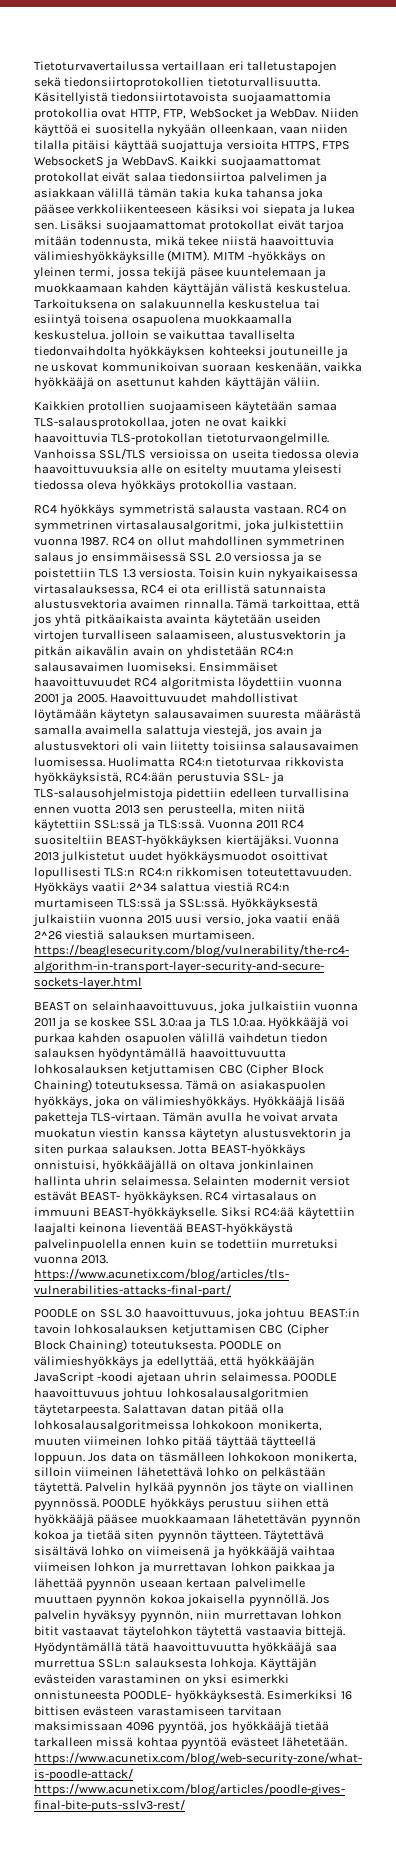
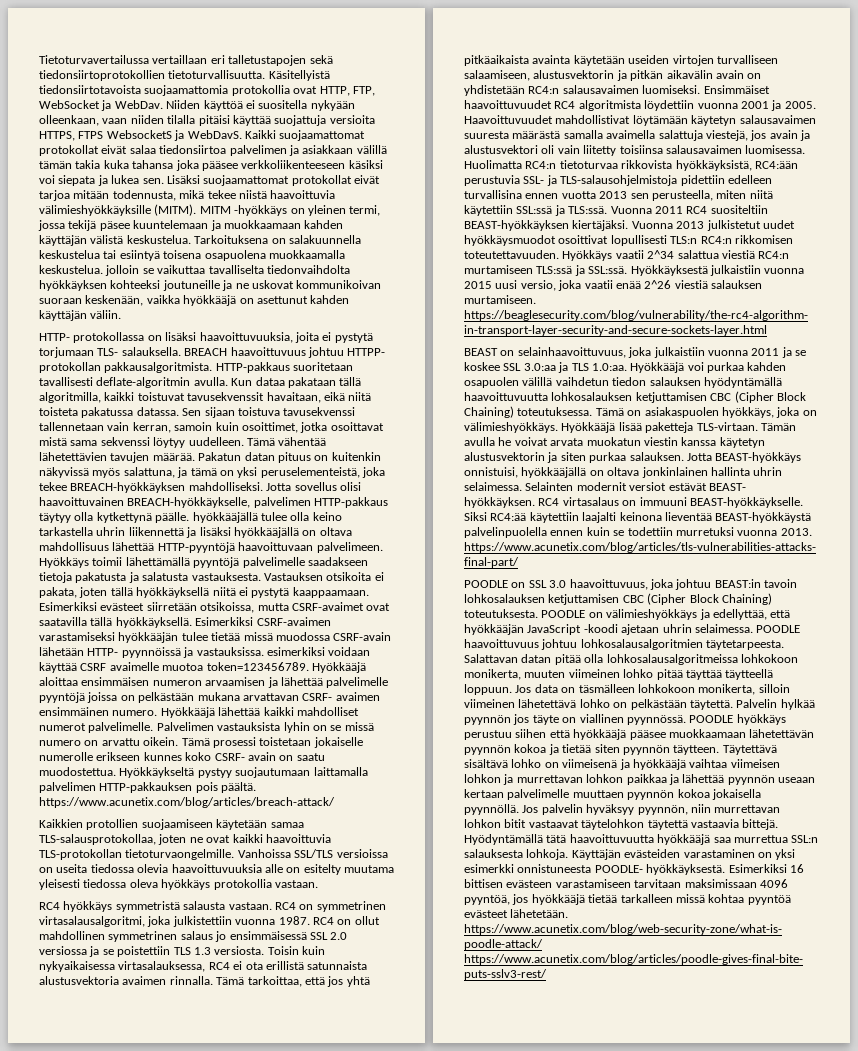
(319, 382) none -> [39,332,373,343] [39,347,386,358] [39,362,354,373] [39,377,362,388] [39,392,372,403] [39,407,356,418] [39,422,384,433] [39,437,327,448] [39,452,381,463] [39,467,385,478] [39,482,361,493] [39,497,389,508] [39,512,342,523] [39,527,352,538] [39,542,383,553] [39,557,368,568] [39,572,384,583] [39,587,369,598] [39,602,391,613] [39,617,331,628] [39,632,392,643] [39,647,371,658] [39,662,366,673] [39,677,389,688] [39,692,380,703] [39,707,359,718] [39,722,374,733] [39,737,363,748] [39,752,325,761] [39,767,368,778] [39,782,257,793] [39,797,335,808] // HTTP- protokollassa on lisäksi haavoittuvuuksia, joita ei pystytä torjumaan TLS- salauksella. BREACH haavoittuvuus johtuu HTTPP- protokollan pakkausalgoritmista. HTTP-pakkaus suoritetaan tavallisesti deflate-algoritmin avulla. Kun dataa pakataan tällä algoritmilla, kaikki toistuvat tavusekvenssit havaitaan, eikä niitä toisteta pakatussa datassa. Sen sijaan toistuva tavusekvenssi tallennetaan vain kerran, samoin kuin osoittimet, jotka osoittavat mistä sama sekvenssi löytyy uudelleen. Tämä vähentää lähetettävien tavujen määrää. Pakatun datan pituus on kuitenkin näkyvissä myös salattuna, ja tämä on yksi peruselementeistä, joka tekee BREACH-hyökkäyksen mahdolliseksi. Jotta sovellus olisi haavoittuvainen BREACH-hyökkäykselle, palvelimen HTTP-pakkaus täytyy olla kytkettynä päälle. hyökkääjällä tulee olla keino tarkastella uhrin liikennettä ja lisäksi hyökkääjällä on oltava mahdollisuus lähettää HTTP-pyyntöjä haavoittuvaan palvelimeen. Hyökkäys toimii lähettämällä pyyntöjä palvelimelle saadakseen tietoja pakatusta ja salatusta vastauksesta. Vastauksen otsikoita ei pakata, joten tällä hyökkäyksellä niitä ei pystytä kaappaamaan. Esimerkiksi evästeet siirretään otsikoissa, mutta CSRF-avaimet ovat saatavilla tällä hyökkäyksellä. Esimerkiksi CSRF-avaimen varastamiseksi hyökkääjän tulee tietää missä muodossa CSRF-avain lähetään HTTP- pyynnöissä ja vastauksissa. esimerkiksi voidaan käyttää CSRF avaimelle muotoa token=123456789. Hyökkääjä aloittaa ensimmäisen numeron arvaamisen ja lähettää palvelimelle pyyntöjä joissa on pelkästään mukana arvattavan CSRF- avaimen ensimmäinen numero. Hyökkääjä lähettää kaikki mahdolliset numerot palvelimelle. Palvelimen vastauksista lyhin on se missä numero on arvattu oikein. Tämä prosessi toistetaan jokaiselle numerolle erikseen kunnes koko CSRF- avain on saatu muodostettua. Hyökkäykseltä pystyy suojautumaan laittamalla palvelimen HTTP-pakkauksen pois päältä. https://www.acunetix.com/blog/articles/breach-attack/

